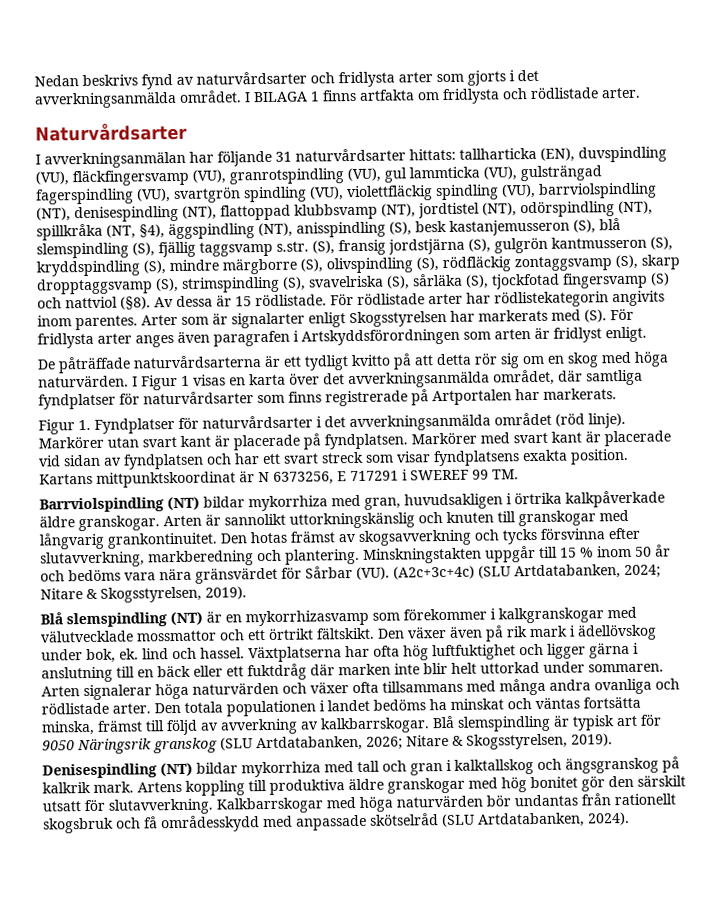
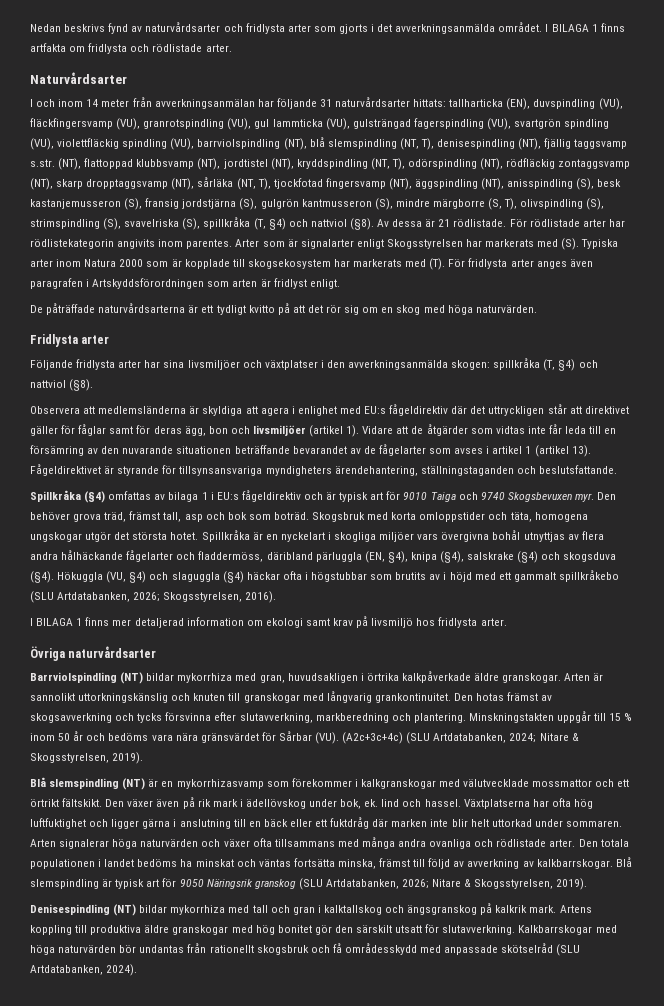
(41, 159) none -> [36,97,152,107] och inom 14 meter från
[74,205,179,223] denisespindling -> [309,137,628,150] [30,159,55,167] blå slemspindling (NT, T), denisespindling (NT), fjällig taggsvamp s.str.
[520,200,653,218] [36,223,165,241] odörspindling (NT), spillkråka (NT, §4), -> [296,158,631,170] [30,177,412,190] kryddspindling (NT, T), odörspindling (NT), rödfläckig zontaggsvamp (NT), skarp dropptaggsvamp (NT), sårläka (NT, T), tjockfotad fingersvamp (NT),
[599,218,621,231] [36,240,335,259] blå slemspindling (S), fjällig taggsvamp s.str. (S), -> (143, 204) none
[36,254,680,277] [37,272,670,295] kryddspindling (S), mindre märgborre (S), olivspindling (S), rödfläckig zontaggsvamp (S), skarp dropptaggsvamp (S), strimspindling (S), svavelriska (S), sårläka (S), tjockfotad fingersvamp (S) -> [395,198,605,210] [30,217,286,230] mindre märgborre (S, T), olivspindling (S), strimspindling (S), svavelriska (S), spillkråka (T, §4)
[235,296,252,307] 15 -> [438,219,451,227] 21
(607, 316) none -> [581,239,619,249] [30,258,446,270] Typiska arter inom Natura 2000 som är kopplade till skogsekosystem har markerats med (T).
[436,353,471,366] detta -> [307,305,323,313] det
[132,369,643,391] [38,388,617,410] [38,412,626,435] [38,430,671,451] [38,448,629,470] [39,469,519,488] I Figur 1 visas en karta över det avverkningsanmälda området, där samtliga fyndplatser för naturvårdsarter som finns registrerade på Artportalen har markerats. // Figur 1. Fyndplatser för naturvårdsarter i det avverkningsanmälda området (röd linje). Markörer utan svart kant är placerade på fyndplatsen. Markörer med svart kant är placerade vid sidan av fyndplatsen och har ett svart streck som visar fyndplatsens exakta position. Kartans mittpunktskoordinat är N 6373256, E 717291 i SWEREF 99 TM. -> [30,334,110,347] [30,358,598,371] [30,379,94,391] [30,404,629,416] [30,424,617,437] [30,444,591,457] [30,464,617,476] [30,490,617,503] [30,511,588,522] [30,530,604,542] [30,550,617,563] [30,570,619,583] [30,591,277,603] [30,616,507,628] [30,646,157,661] // Fridlysta arter // Följande fridlysta arter har sina livsmiljöer och växtplatser i den avverkningsanmälda skogen: spillkråka (T, §4) och nattviol (§8). // Observera att medlemsländerna är skyldiga att agera i enlighet med EU:s fågeldirektiv där det uttryckligen står att direktivet gäller för fåglar samt för deras ägg, bon och livsmiljöer (artikel 1). Vidare att de åtgärder som vidtas inte får leda till en försämring av den nuvarande situationen beträffande bevarandet av de fågelarter som avses i artikel 1 (artikel 13). Fågeldirektivet är styrande för tillsynsansvariga myndigheters ärendehantering, ställningstaganden och beslutsfattande. // Spillkråka (§4) omfattas av bilaga 1 i EU:s fågeldirektiv och är typisk art för 9010 Taiga och 9740 Skogsbevuxen myr. Den behöver grova träd, främst tall, asp och bok som boträd. Skogsbruk med korta omloppstider och täta, homogena ungskogar utgör det största hotet. Spillkråka är en nyckelart i skogliga miljöer vars övergivna bohål utnyttjas av flera andra hålhäckande fågelarter och fladdermöss, däribland pärluggla (EN, §4), knipa (§4), salskrake (§4) och skogsduva (§4). Hökuggla (VU, §4) och slaguggla (§4) häckar ofta i högstubbar som brutits av i höjd med ett gammalt spillkråkebo (SLU Artdatabanken, 2026; Skogsstyrelsen, 2016). // I BILAGA 1 finns mer detaljerad information om ekologi samt krav på livsmiljö hos fridlysta arter. // Övriga naturvårdsarter

